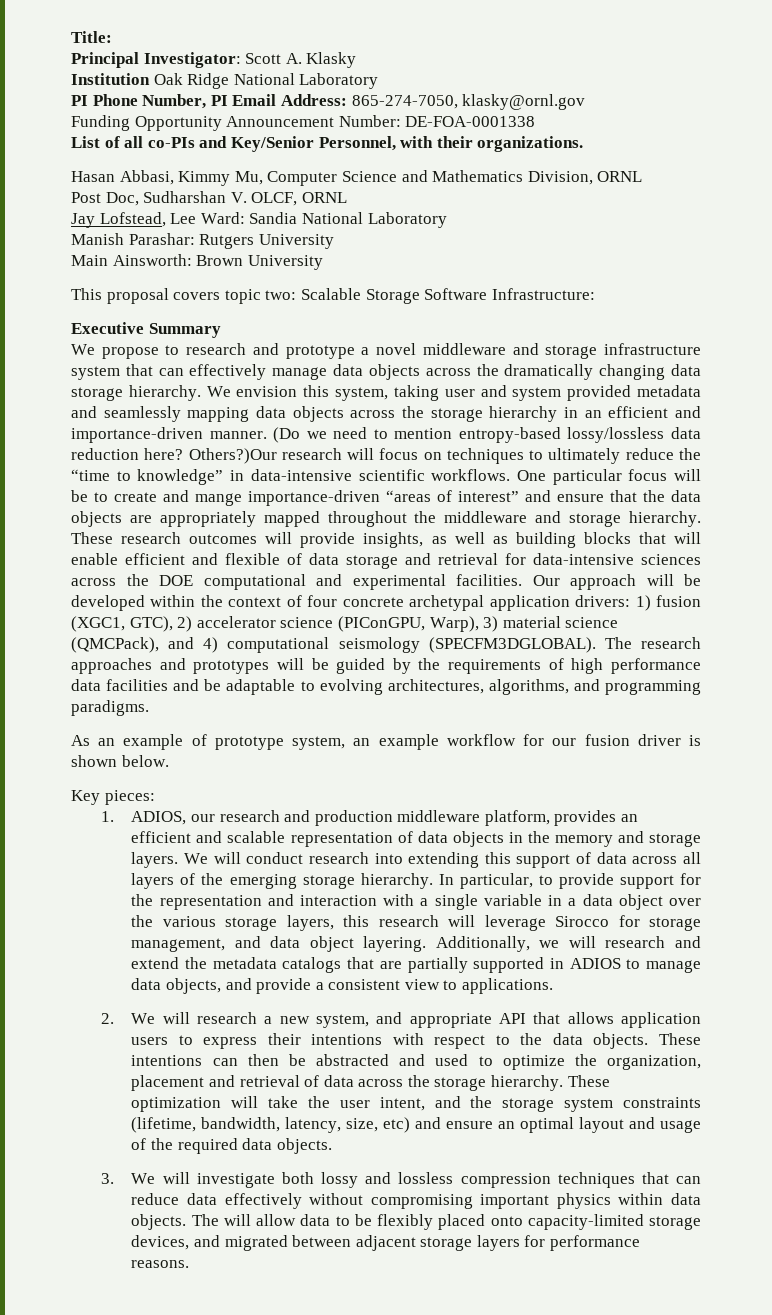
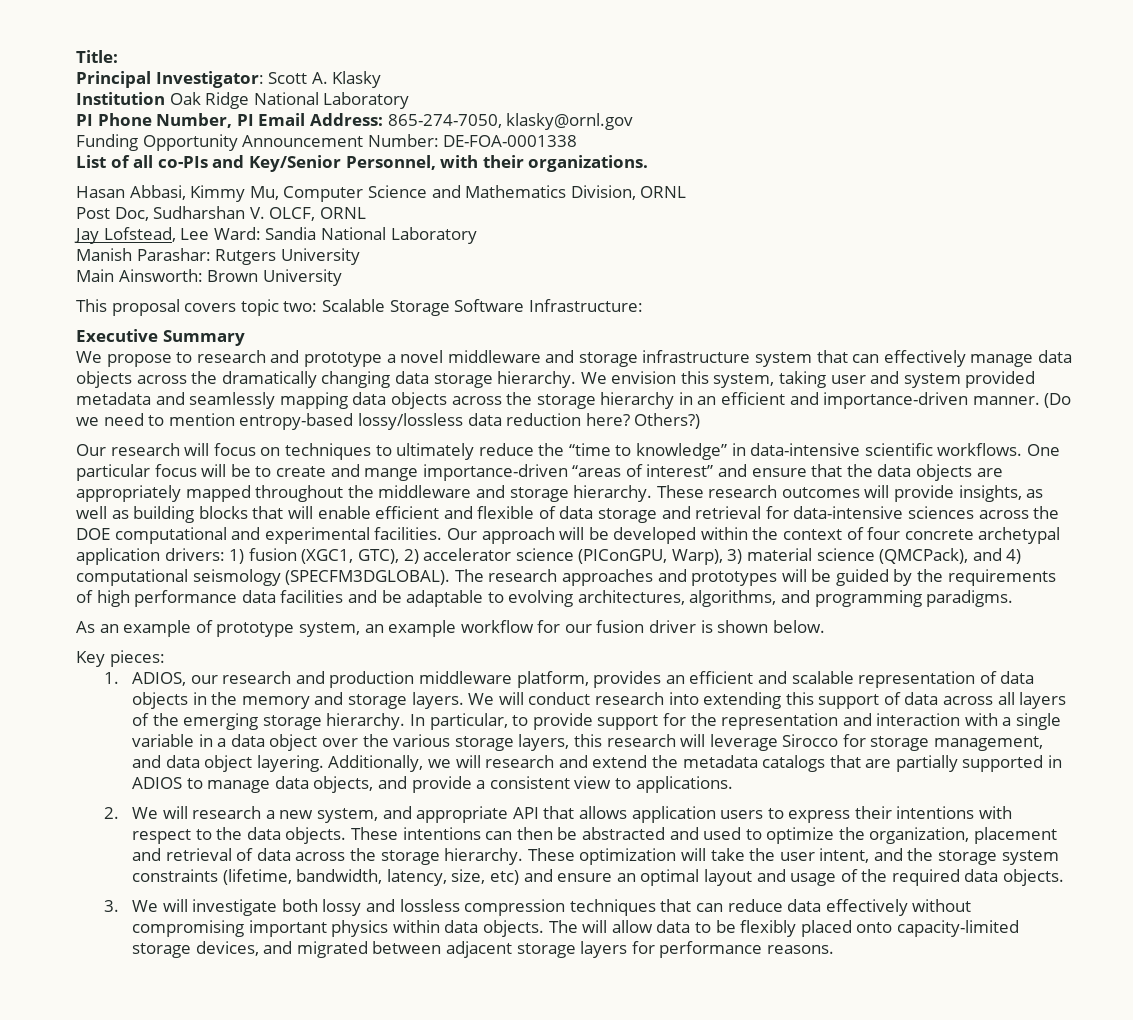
[188,448,277,464] Others?)Our -> [634,413,701,429] [76,444,106,456] Others?) // Our

